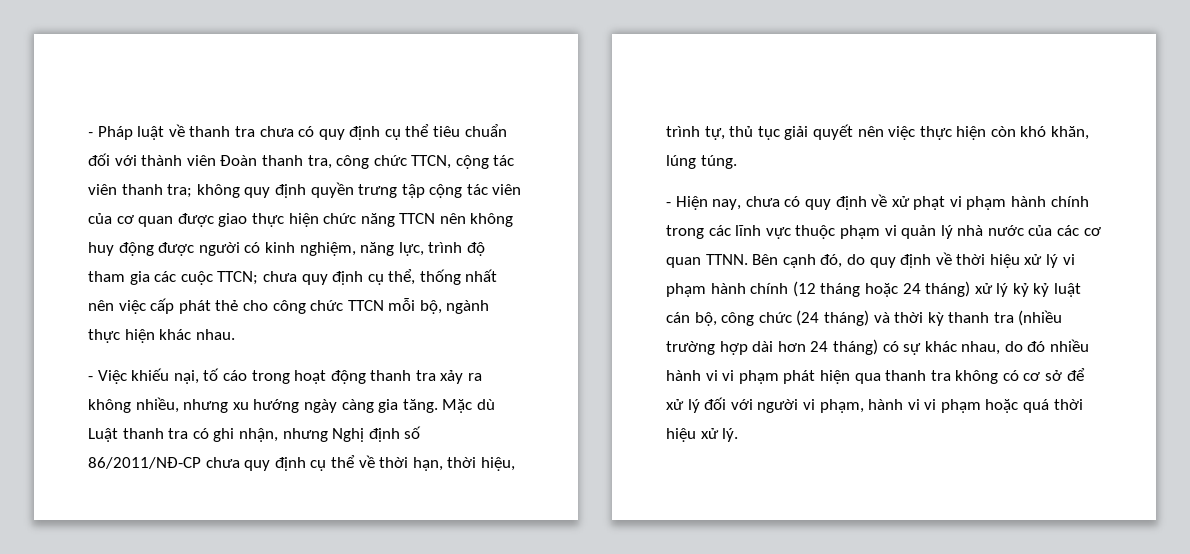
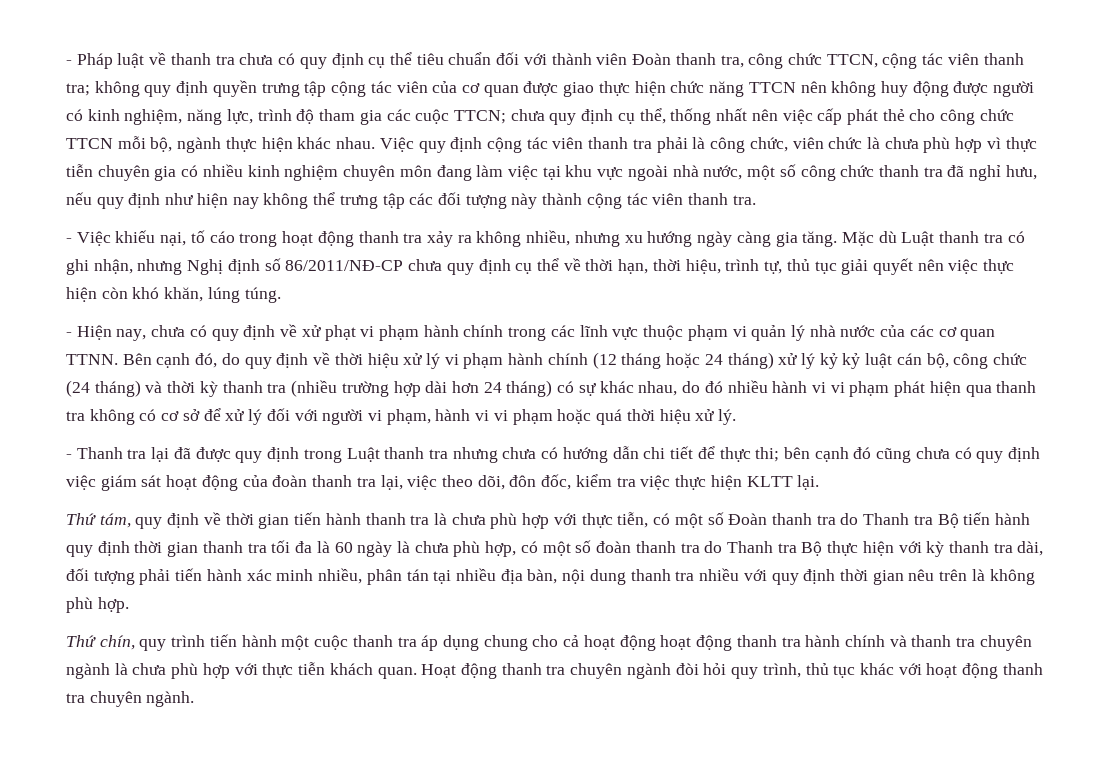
(235, 334) none -> [379,137,1037,153] [66,164,1037,181] [66,192,756,209] Việc quy định cộng tác viên thanh tra phải là công chức, viên chức là chưa phù hợp vì thực tiễn chuyên gia có nhiều kinh nghiệm chuyên môn đang làm việc tại khu vực ngoài nhà nước, một số công chức thanh tra đã nghỉ hưu, nếu quy định như hiện nay không thể trưng tập các đối tượng này thành cộng tác viên thanh tra.
(739, 435) none -> [66,446,1041,463] [66,474,820,491] [66,512,1031,529] [66,540,1044,557] [66,568,1035,585] [66,597,129,613] [66,634,1032,651] [66,662,1043,679] [66,691,195,707] // - Thanh tra lại đã được quy định trong Luật thanh tra nhưng chưa có hướng dẫn chi tiết để thực thi; bên cạnh đó cũng chưa có quy định việc giám sát hoạt động của đoàn thanh tra lại, việc theo dõi, đôn đốc, kiểm tra việc thực hiện KLTT lại. // Thứ tám, quy định về thời gian tiến hành thanh tra là chưa phù hợp với thực tiễn, có một số Đoàn thanh tra do Thanh tra Bộ tiến hành quy định thời gian thanh tra tối đa là 60 ngày là chưa phù hợp, có một số đoàn thanh tra do Thanh tra Bộ thực hiện với kỳ thanh tra dài, đối tượng phải tiến hành xác minh nhiều, phân tán tại nhiều địa bàn, nội dung thanh tra nhiều với quy định thời gian nêu trên là không phù hợp. // Thứ chín, quy trình tiến hành một cuộc thanh tra áp dụng chung cho cả hoạt động hoạt động thanh tra hành chính và thanh tra chuyên ngành là chưa phù hợp với thực tiễn khách quan. Hoạt động thanh tra chuyên ngành đòi hỏi quy trình, thủ tục khác với hoạt động thanh tra chuyên ngành.

